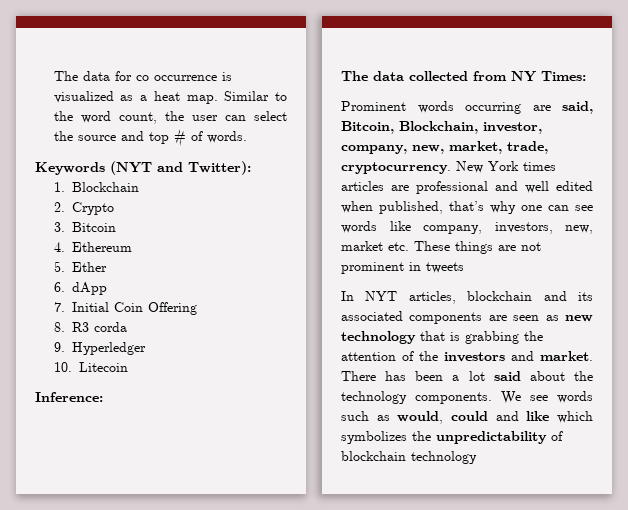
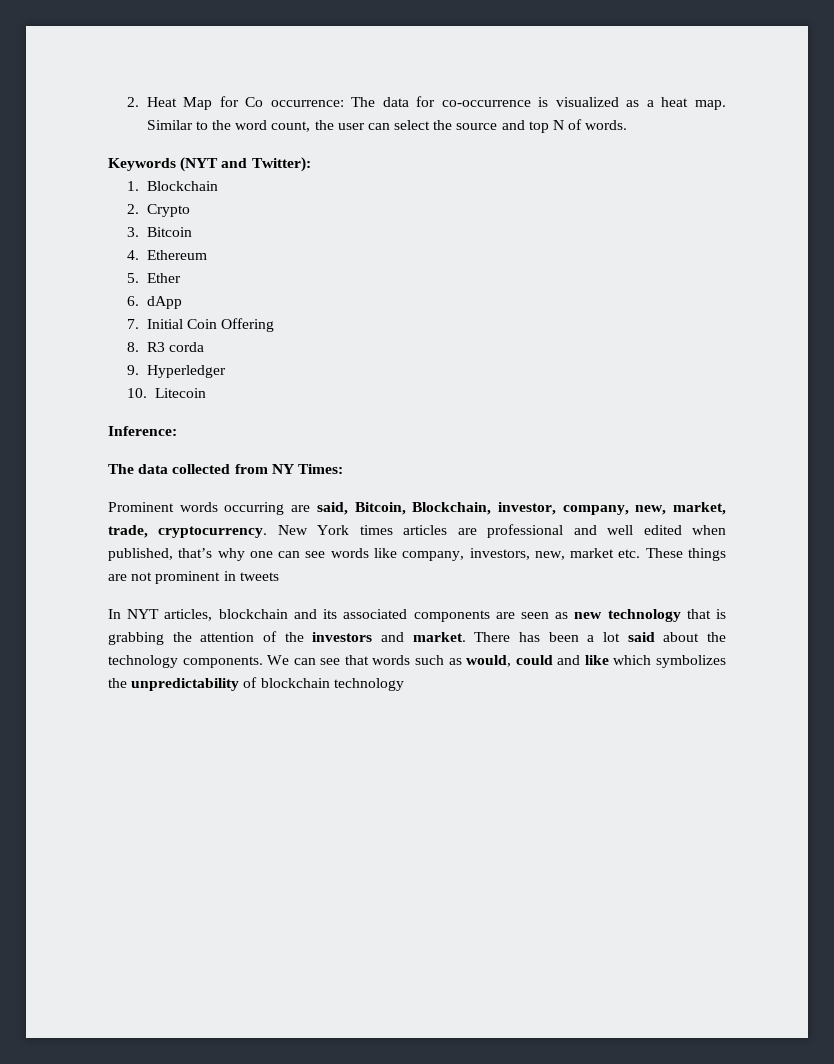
(53, 76) none -> [126,96,344,110] 2. Heat Map for Co occurrence:
[135,75,217,81] co occurrence -> [441,100,531,107] co-occurrence
[173,129,186,147] # -> [553,120,565,130] N
[530,395,548,401] see -> [293,655,369,665] can see that

